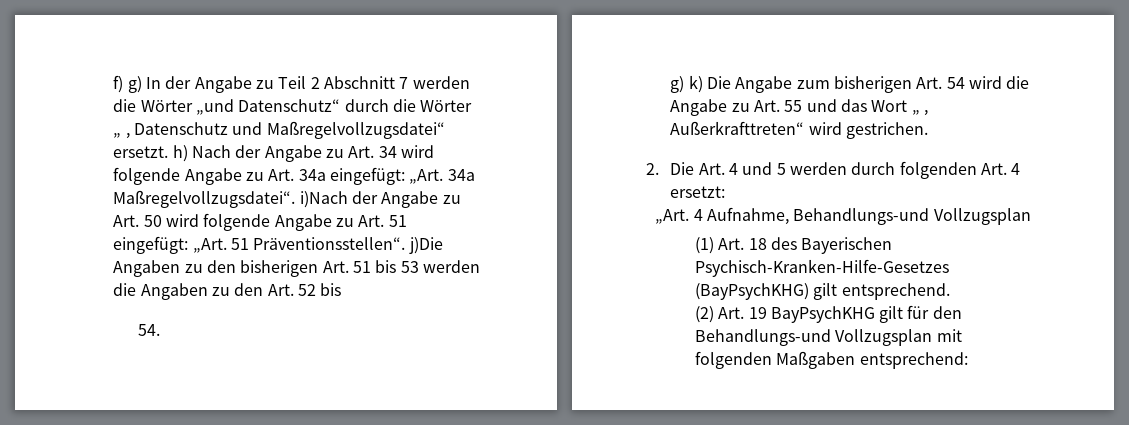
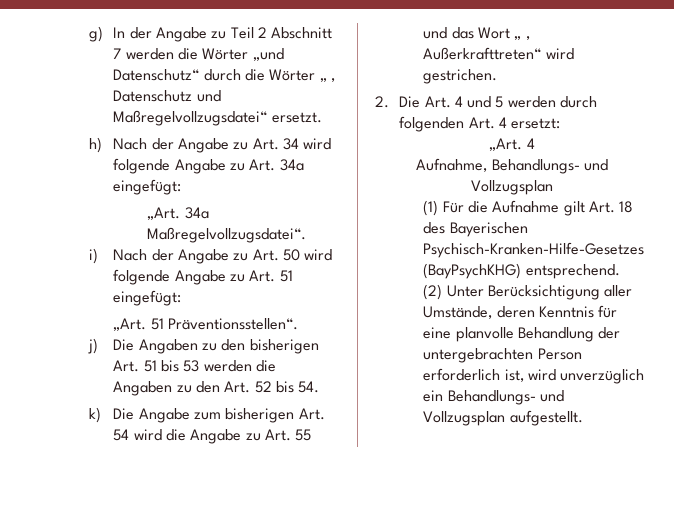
[113,75,124,93] f) -> (89, 34) none
(169, 152) none -> (322, 117) //
(406, 176) none -> (182, 187) //
[299,191,348,208] i)Nach -> [89,248,148,264] // i) Nach
(189, 245) none -> (182, 298) //
[408,237,443,254] j)Die -> [88,338,135,354] // j) Die
(342, 289) // -> (294, 387) none
[670,76,685,93] g) -> (320, 387) none
[707,207,930,225] Aufnahme, Behandlungs-und -> [416,158,608,174] // Aufnahme, Behandlungs- und
(714, 245) none -> [442,200,585,216] Für die Aufnahme gilt
[813,283,838,300] gilt -> (522, 271) none
[718,305,962,323] [694,329,962,346] [694,351,968,369] Art. 19 BayPsychKHG gilt für den Behandlungs-und Vollzugsplan mit folgenden Maßgaben entsprechend: -> [446,285,633,300] [423,305,618,319] [423,327,621,342] [423,348,582,363] [423,368,645,384] [423,390,565,405] [423,410,583,426] Unter Berücksichtigung aller Umstände, deren Kenntnis für eine planvolle Behandlung der untergebrachten Person erforderlich ist, wird unverzüglich ein Behandlungs- und Vollzugsplan aufgestellt.

